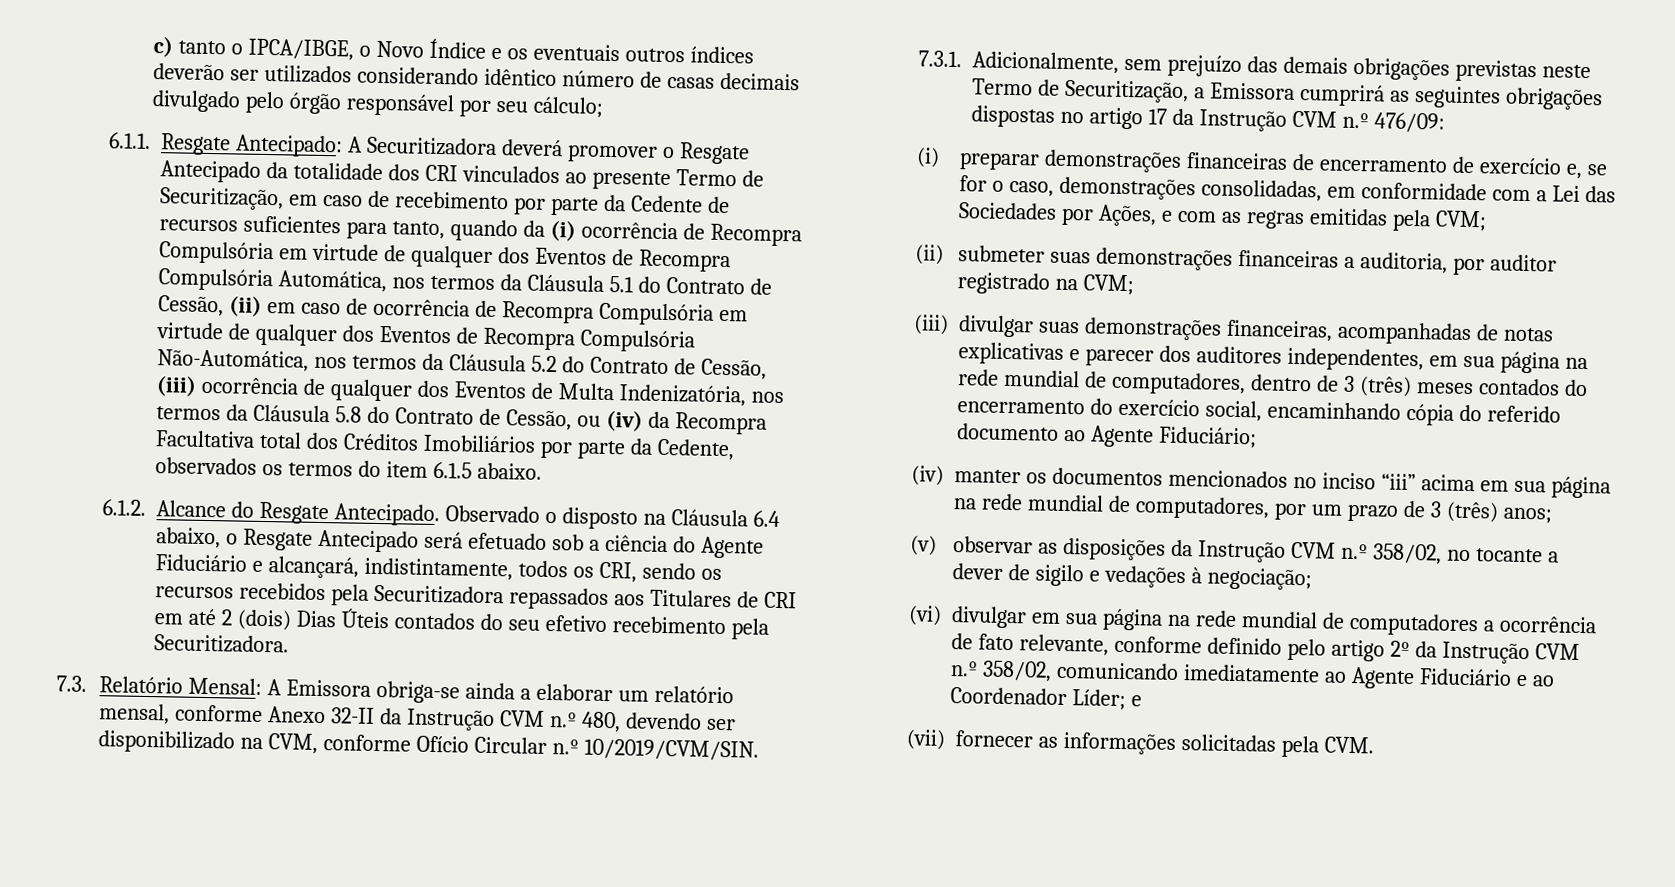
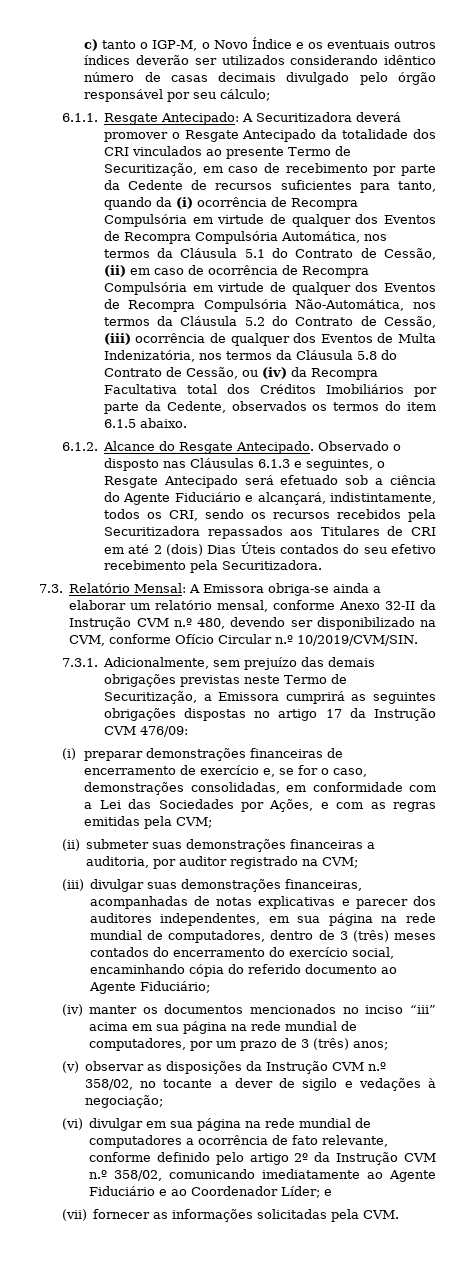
[248,38,355,61] IPCA/IBGE, -> [152,40,198,51] IGP-M,
[642,509,780,528] [156,527,222,549] na Cláusula 6.4 abaixo, -> [162,458,373,471] nas Cláusulas 6.1.3 e seguintes,
[1341,112,1369,129] n.º -> (136, 730) none

